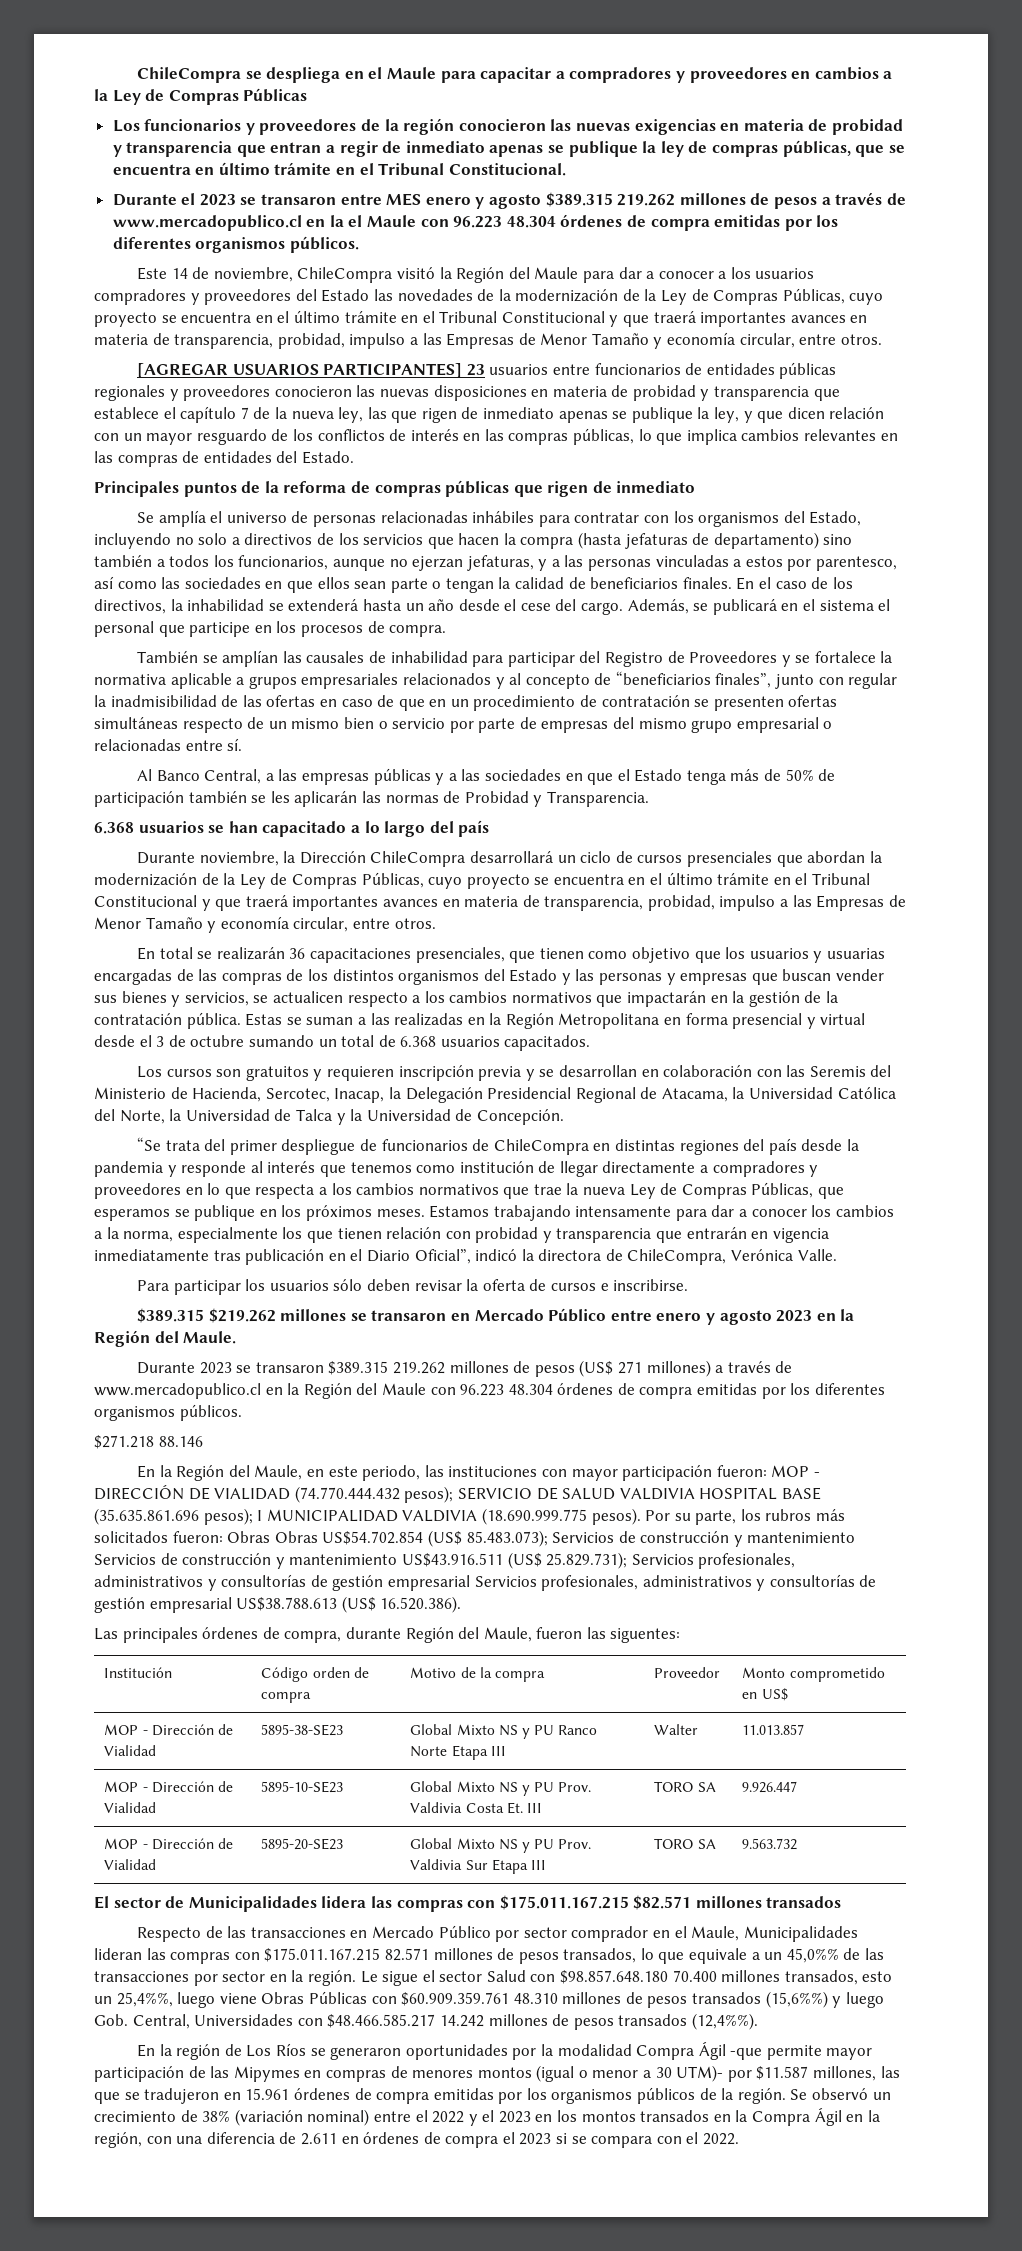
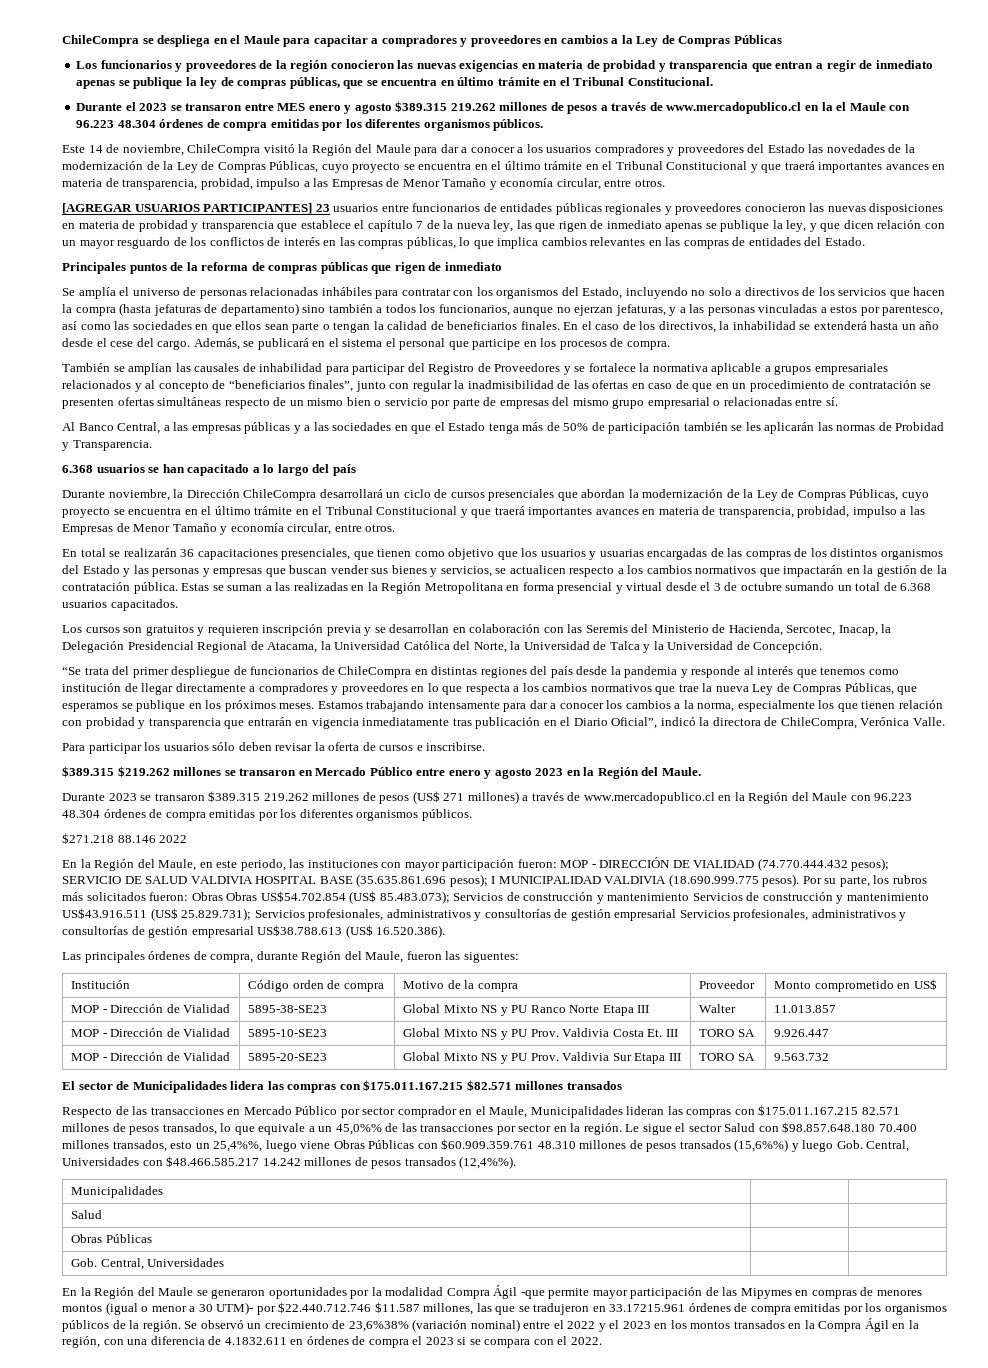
(203, 1441) none -> [159,835,188,843] 2022
[137,2043,306,2060] // En la región de Los Ríos -> [71,1186,164,1198] [71,1210,103,1219] [71,1234,152,1243] [71,1258,225,1270] [62,1287,194,1299] // Municipalidades | | // Salud | | // Obras Públicas | | // Gob. Central, Universidades | | // En la Región del Maule
(752, 2076) none -> [278,1302,372,1313] $22.440.712.746
[245,2088,290,2100] 15.961 -> [609,1304,686,1312] 33.17215.961
[202,2110,231,2122] 38% -> [348,1321,409,1332] 23,6%38%
[300,2133,337,2145] 2.611 -> [224,1337,287,1345] 4.1832.611

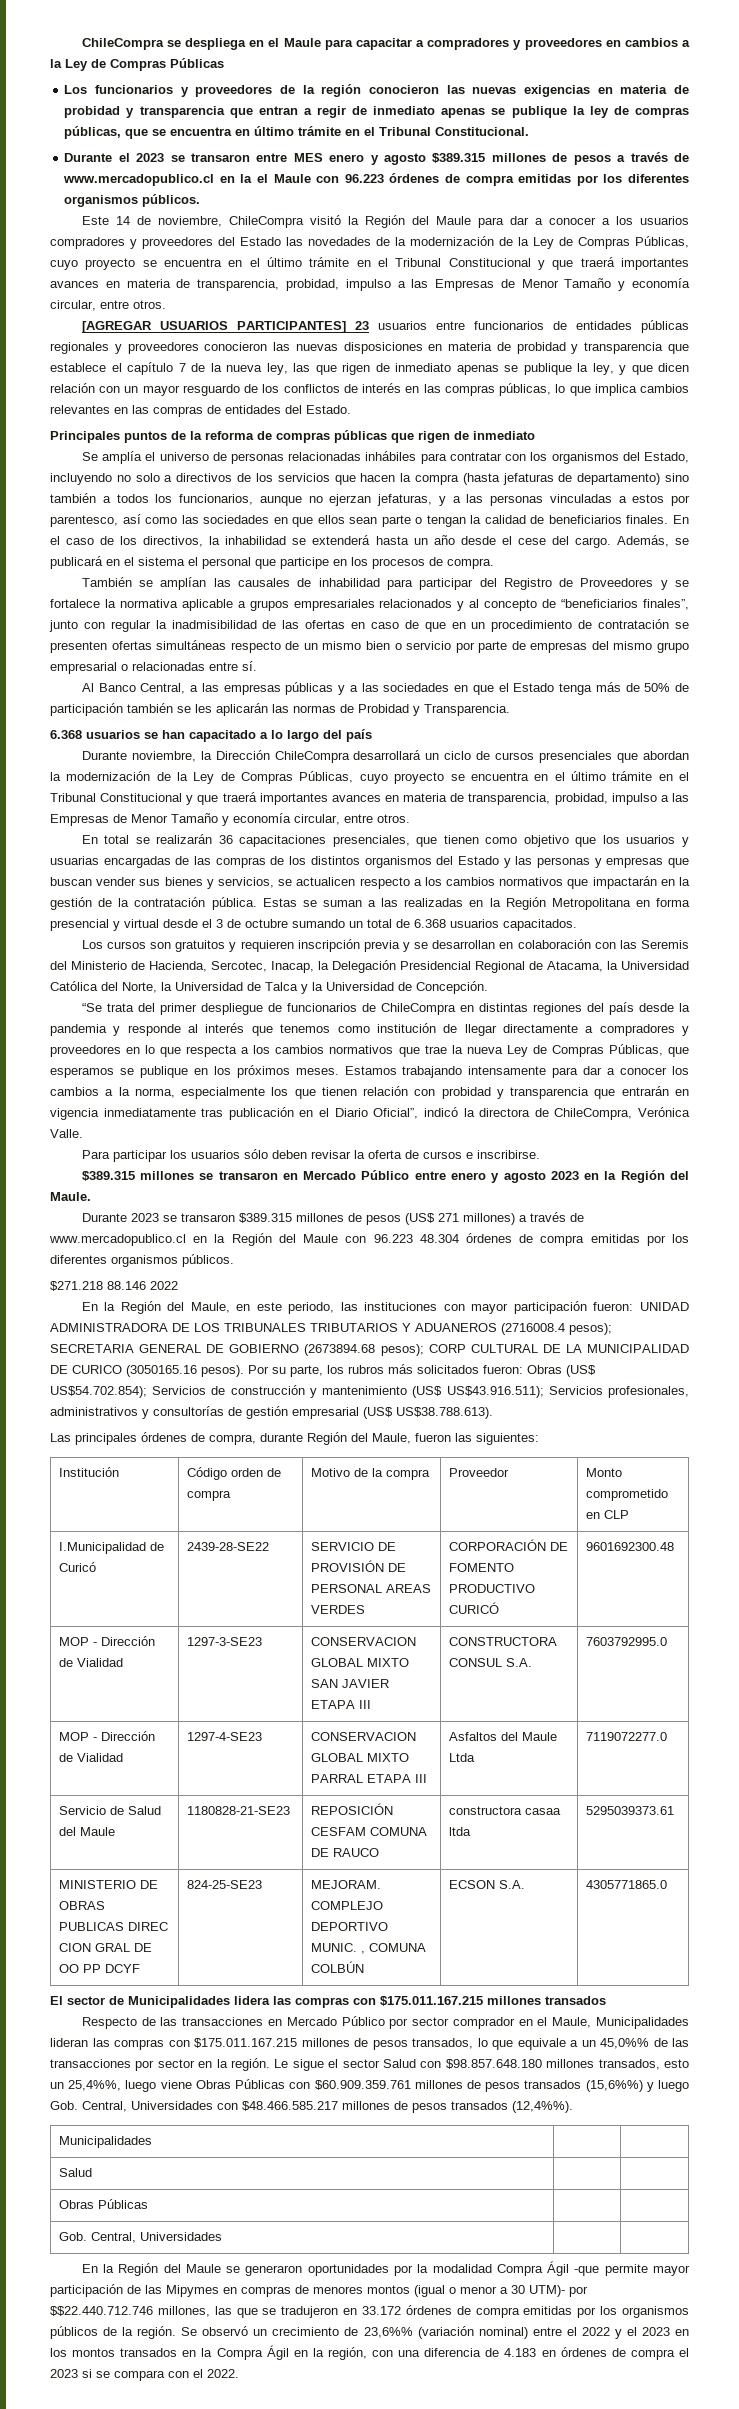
[450,103,496,111] 219.262 -> (486, 158) none
[117,120,156,128] 48.304 -> (384, 178) none
[117,766,170,777] $219.262 -> (135, 1176) none
[263,793,309,801] 219.262 -> (292, 1218) none
[560,857,890,871] [62,874,759,887] MOP - DIRECCIÓN DE VIALIDAD (74.770.444.432 pesos); SERVICIO DE SALUD VALDIVIA HOSPITAL BASE (35.635.861.696 pesos); I MUNICIPALIDAD VALDIVIA (18.690.999.775 -> [640,1302,689,1311] [50,1323,612,1335] [50,1344,690,1356] [50,1365,197,1377] UNIDAD ADMINISTRADORA DE LOS TRIBUNALES TRIBUTARIOS Y ADUANEROS (2716008.4 pesos); SECRETARIA GENERAL DE GOBIERNO (2673894.68 pesos); CORP CULTURAL DE LA MUNICIPALIDAD DE CURICO (3050165.16
[226,891,929,904] [62,908,907,921] [62,925,446,938] Obras US$54.702.854 (US$ 85.483.073); Servicios de construcción y mantenimiento Servicios de construcción y mantenimiento US$43.916.511 (US$ 25.829.731); Servicios profesionales, administrativos y consultorías de gestión empresarial Servicios profesionales, administrativos y consultorías de gestión empresarial US$38.788.613 (US$ 16.520.386). -> [566,1365,596,1377] [50,1385,689,1398] [50,1406,493,1419] (US$ US$54.702.854); Servicios de construcción y mantenimiento (US$ US$43.916.511); Servicios profesionales, administrativos y consultorías de gestión empresarial (US$ US$38.788.613).
[463,952,519,963] siguentes: -> [476,1433,539,1445] siguientes:
[913,979,937,990] [71,1004,231,1013] [248,1005,328,1013] [403,1004,650,1016] [699,1004,737,1013] [774,1005,837,1013] [71,1028,231,1037] [248,1029,328,1037] [403,1028,678,1040] [699,1029,755,1037] [774,1029,830,1037] [71,1052,231,1061] [248,1053,328,1061] [403,1052,681,1064] [699,1053,755,1061] [774,1053,830,1061] US$ // MOP - Dirección de Vialidad | 5895-38-SE23 | Global Mixto NS y PU Ranco Norte Etapa III | Walter | 11.013.857 // MOP - Dirección de Vialidad | 5895-10-SE23 | Global Mixto NS y PU Prov. Valdivia Costa Et. III | TORO SA | 9.926.447 // MOP - Dirección de Vialidad | 5895-20-SE23 | Global Mixto NS y PU Prov. Valdivia Sur Etapa III | TORO SA | 9.563.732 -> [603,1510,629,1519] [58,1542,164,1554] [58,1562,96,1572] [186,1542,269,1551] [310,1542,396,1551] [310,1560,406,1572] [310,1584,431,1593] [310,1605,365,1614] [448,1539,568,1551] [448,1563,514,1572] [448,1584,535,1593] [448,1602,499,1614] [585,1542,674,1551] [58,1636,155,1646] [58,1658,123,1667] [186,1637,262,1646] [310,1637,416,1646] [310,1658,409,1667] [310,1679,389,1688] [310,1700,371,1709] [448,1637,557,1646] [448,1658,532,1667] [585,1637,667,1646] [58,1731,155,1741] [58,1753,123,1762] [186,1732,262,1741] [310,1732,416,1741] [310,1753,409,1762] [310,1774,427,1783] [448,1732,557,1741] [448,1753,475,1762] [585,1732,667,1741] [58,1806,161,1815] [58,1827,115,1836] [186,1806,290,1815] [310,1803,393,1815] [310,1827,427,1836] [310,1848,379,1857] [448,1806,561,1815] [448,1827,471,1836] [585,1806,674,1815] [58,1880,158,1889] [58,1901,105,1910] [58,1922,168,1931] [58,1943,152,1952] [58,1964,140,1973] [186,1880,262,1889] [310,1880,381,1889] [310,1901,383,1910] [310,1922,388,1931] [310,1943,426,1954] [310,1961,364,1973] [448,1880,525,1889] [585,1880,667,1889] CLP // I.Municipalidad de Curicó | 2439-28-SE22 | SERVICIO DE PROVISIÓN DE PERSONAL AREAS VERDES | CORPORACIÓN DE FOMENTO PRODUCTIVO CURICÓ | 9601692300.48 // MOP - Dirección de Vialidad | 1297-3-SE23 | CONSERVACION GLOBAL MIXTO SAN JAVIER ETAPA III | CONSTRUCTORA CONSUL S.A. | 7603792995.0 // MOP - Dirección de Vialidad | 1297-4-SE23 | CONSERVACION GLOBAL MIXTO PARRAL ETAPA III | Asfaltos del Maule Ltda | 7119072277.0 // Servicio de Salud del Maule | 1180828-21-SE23 | REPOSICIÓN CESFAM COMUNA DE RAUCO | constructora casaa ltda | 5295039373.61 // MINISTERIO DE OBRAS PUBLICAS DIREC CION GRAL DE OO PP DCYF | 824-25-SE23 | MEJORAM. COMPLEJO DEPORTIVO MUNIC. , COMUNA COLBÚN | ECSON S.A. | 4305771865.0
[466,1080,512,1091] $82.571 -> (483, 2001) none
[861,1107,900,1115] 82.571 -> (297, 2043) none
[878,1124,917,1132] 70.400 -> (542, 2064) none
[537,1141,576,1149] 48.310 -> (411, 2085) none
[262,1158,301,1166] 14.242 -> (338, 2106) none
[278,1302,420,1313] $22.440.712.746 $11.587 -> [50,2306,153,2316] $$22.440.712.746
[609,1304,686,1312] 33.17215.961 -> [362,2306,401,2315] 33.172
[348,1321,409,1332] 23,6%38% -> [363,2327,413,2338] 23,6%%
[224,1337,287,1345] 4.1832.611 -> [504,2348,537,2357] 4.183

